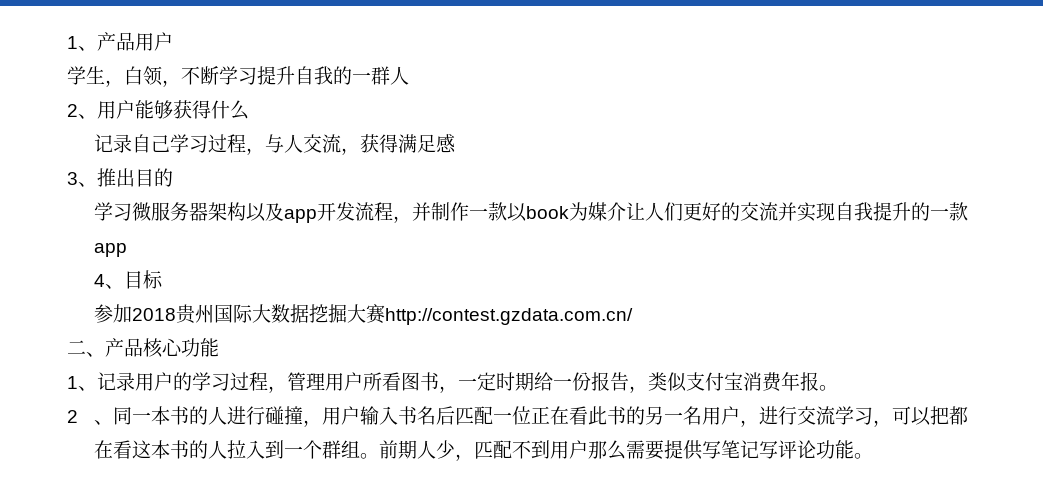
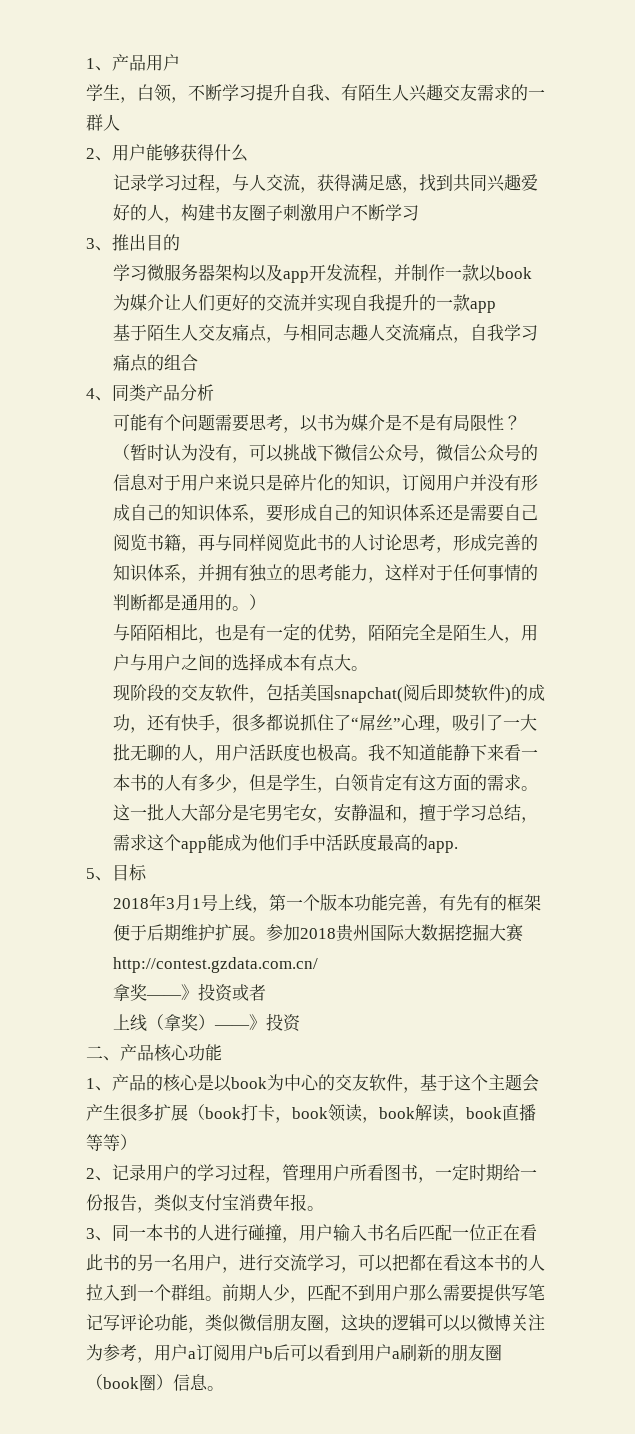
(333, 75) none -> [324,84,511,102] 、有陌生人兴趣交友需求
[132,134,171,153] 自己 -> (148, 182) none
(457, 143) none -> [402,174,539,193] [113,204,420,223] ，找到共同兴趣爱好的人，构建书友圈子刺激用户不断学习
[94,270,164,289] 4、目标 // -> [113,324,539,343] [113,354,199,372] [86,384,214,401] [113,414,522,433] [113,444,539,463] [113,474,539,493] [113,504,539,523] [113,534,539,553] [113,564,539,583] [113,594,267,611] [113,624,539,643] [113,653,369,672] [113,684,546,703] [113,714,538,733] [113,743,539,763] [113,774,539,793] [113,804,539,823] [113,834,459,853] [86,864,147,881] [113,893,542,913] [113,924,267,941] 基于陌生人交友痛点，与相同志趣人交流痛点，自我学习痛点的组合 // 4、同类产品分析 // 可能有个问题需要思考，以书为媒介是不是有局限性？（暂时认为没有，可以挑战下微信公众号，微信公众号的信息对于用户来说只是碎片化的知识，订阅用户并没有形成自己的知识体系，要形成自己的知识体系还是需要自己阅览书籍，再与同样阅览此书的人讨论思考，形成完善的知识体系，并拥有独立的思考能力，这样对于任何事情的判断都是通用的。） // 与陌陌相比，也是有一定的优势，陌陌完全是陌生人，用户与用户之间的选择成本有点大。 // 现阶段的交友软件，包括美国snapchat(阅后即焚软件)的成功，还有快手，很多都说抓住了“屌丝”心理，吸引了一大批无聊的人，用户活跃度也极高。我不知道能静下来看一本书的人有多少，但是学生，白领肯定有这方面的需求。这一批人大部分是宅男宅女，安静温和，擅于学习总结，需求这个app能成为他们手中活跃度最高的app. // 5、目标 // 2018年3月1号上线，第一个版本功能完善，有先有的框架便于后期维护扩展。
(634, 316) none -> [113,983,267,1002] [113,1013,302,1032] // 拿奖——》投资或者 // 上线（拿奖）——》投资
(97, 388) none -> [112,1074,539,1093] [86,1104,536,1123] [86,1134,137,1151] [86,1168,112,1181] 产品的核心是以book为中心的交友软件，基于这个主题会产生很多扩展（book打卡，book领读，book解读，book直播等等） // 2、
[67,410,78,423] 2 -> [86,1228,95,1239] 3
(855, 449) none -> [188,1314,545,1333] [86,1344,502,1363] [86,1374,208,1391] ，类似微信朋友圈，这块的逻辑可以以微博关注为参考，用户a订阅用户b后可以看到用户a刷新的朋友圈（book圈）信息

